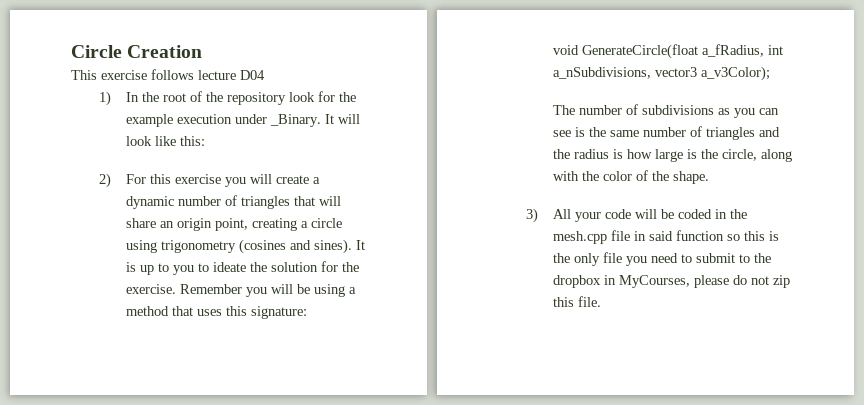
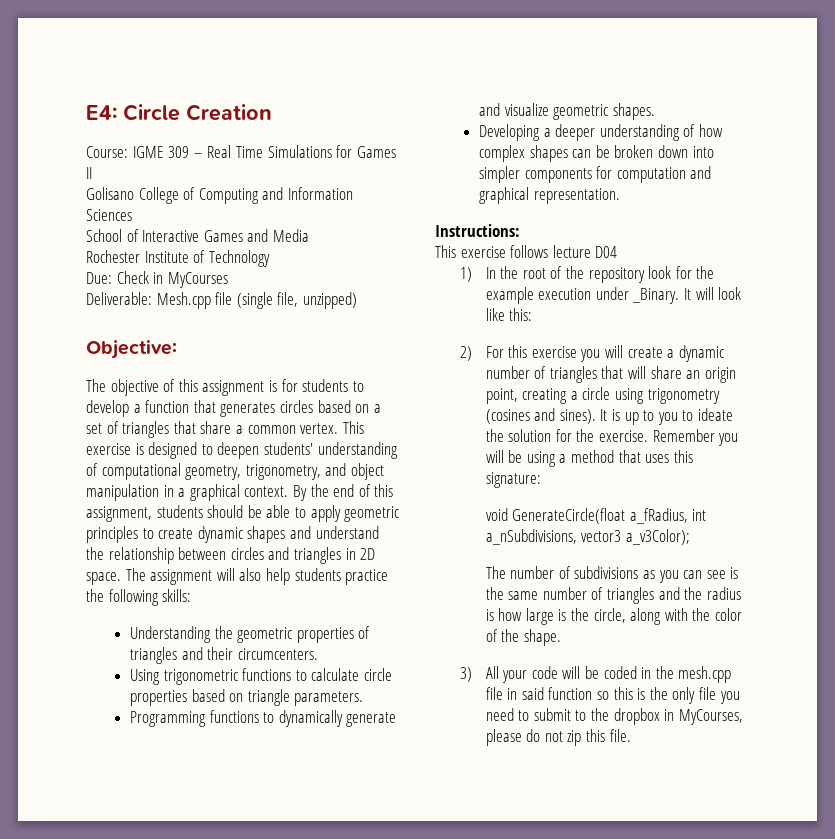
(71, 51) none -> [86,105,117,120] E4:
(203, 51) none -> [86,145,396,158] [86,167,92,179] [86,187,353,204] [86,209,132,221] [86,229,309,242] [86,250,270,267] [86,271,228,288] [86,292,357,309] [86,340,177,359] [86,379,364,396] [86,400,381,417] [86,421,364,438] [86,442,398,459] [86,463,384,480] [86,484,394,501] [86,505,400,522] [86,526,379,543] [86,547,376,564] [86,568,389,585] [86,589,192,606] [130,626,371,643] [130,647,318,664] [130,668,392,685] [130,689,364,706] [130,710,397,727] [479,103,655,120] [479,124,723,141] [479,145,714,162] [479,166,712,183] [479,187,620,204] [435,224,520,237] // Course: IGME 309 – Real Time Simulations for Games II // Golisano College of Computing and Information Sciences // School of Interactive Games and Media // Rochester Institute of Technology // Due: Check in MyCourses // Deliverable: Mesh.cpp file (single file, unzipped) // Objective: // The objective of this assignment is for students to develop a function that generates circles based on a set of triangles that share a common vertex. This exercise is designed to deepen students' understanding of computational geometry, trigonometry, and object manipulation in a graphical context. By the end of this assignment, students should be able to apply geometric principles to create dynamic shapes and understand the relationship between circles and triangles in 2D space. The assignment will also help students practice the following skills: // Understanding the geometric properties of triangles and their circumcenters. // Using trigonometric functions to calculate circle properties based on triangle parameters. // Programming functions to dynamically generate and visualize geometric shapes. // Developing a deeper understanding of how complex shapes can be broken down into simpler components for computation and graphical representation. // Instructions:

